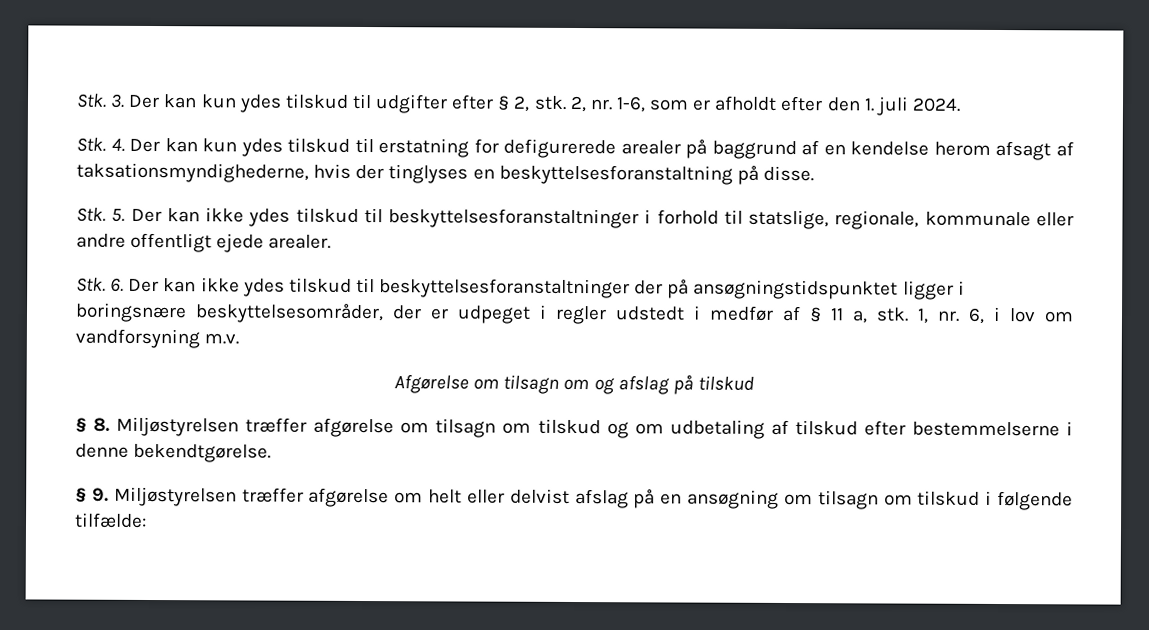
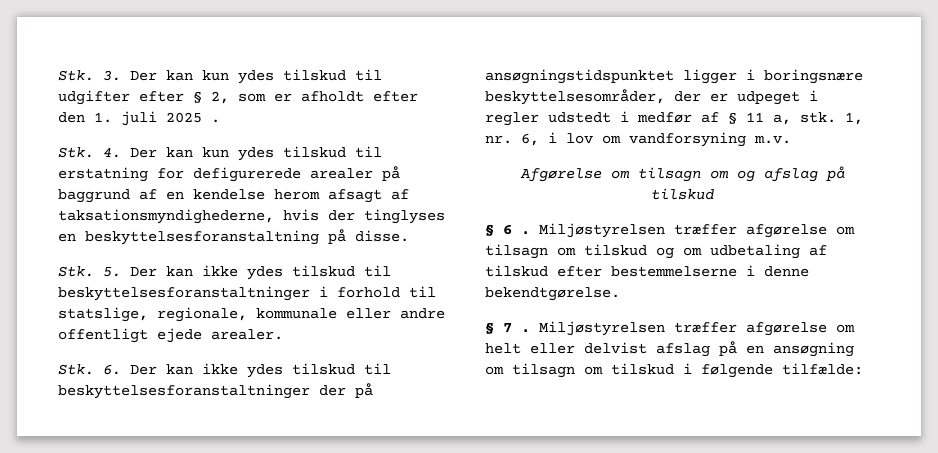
[533,95,646,113] stk. 2, nr. 1-6, -> (229, 97) none
[911,97,961,112] 2024. -> [166,112,220,123] 2025 .
[93,417,111,432] 8. -> [503,224,530,235] 6 .
[91,487,109,502] 9. -> [503,323,530,333] 7 .

